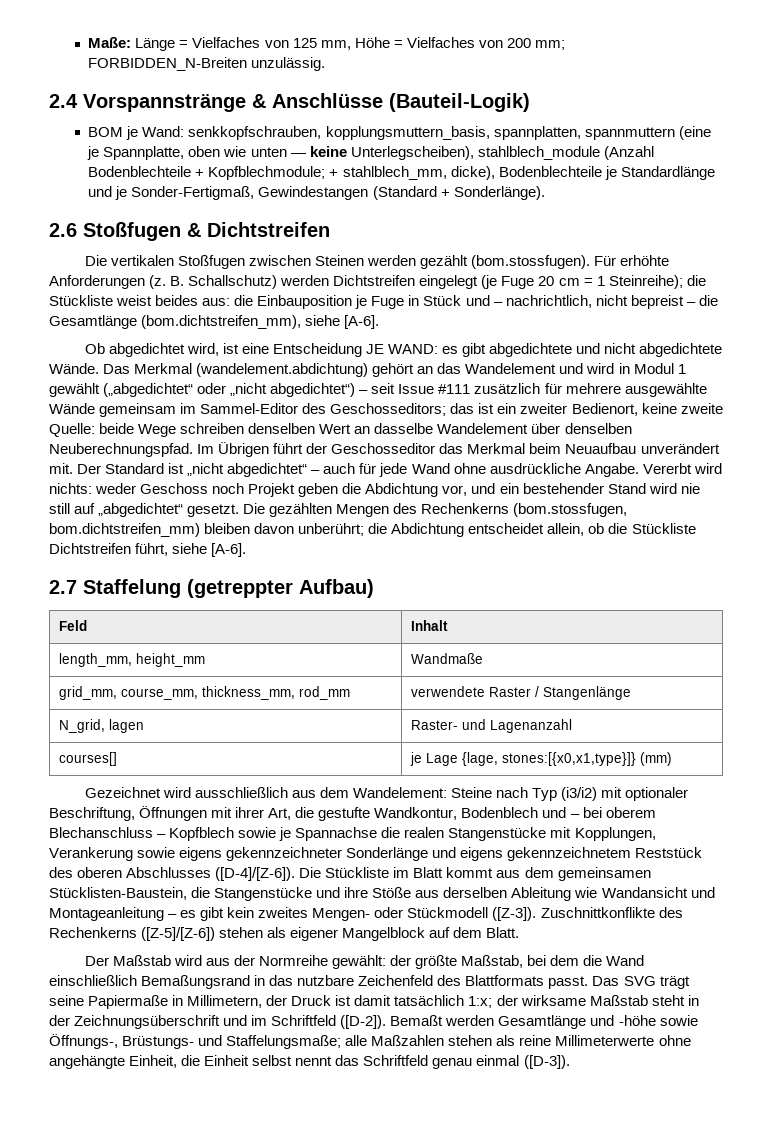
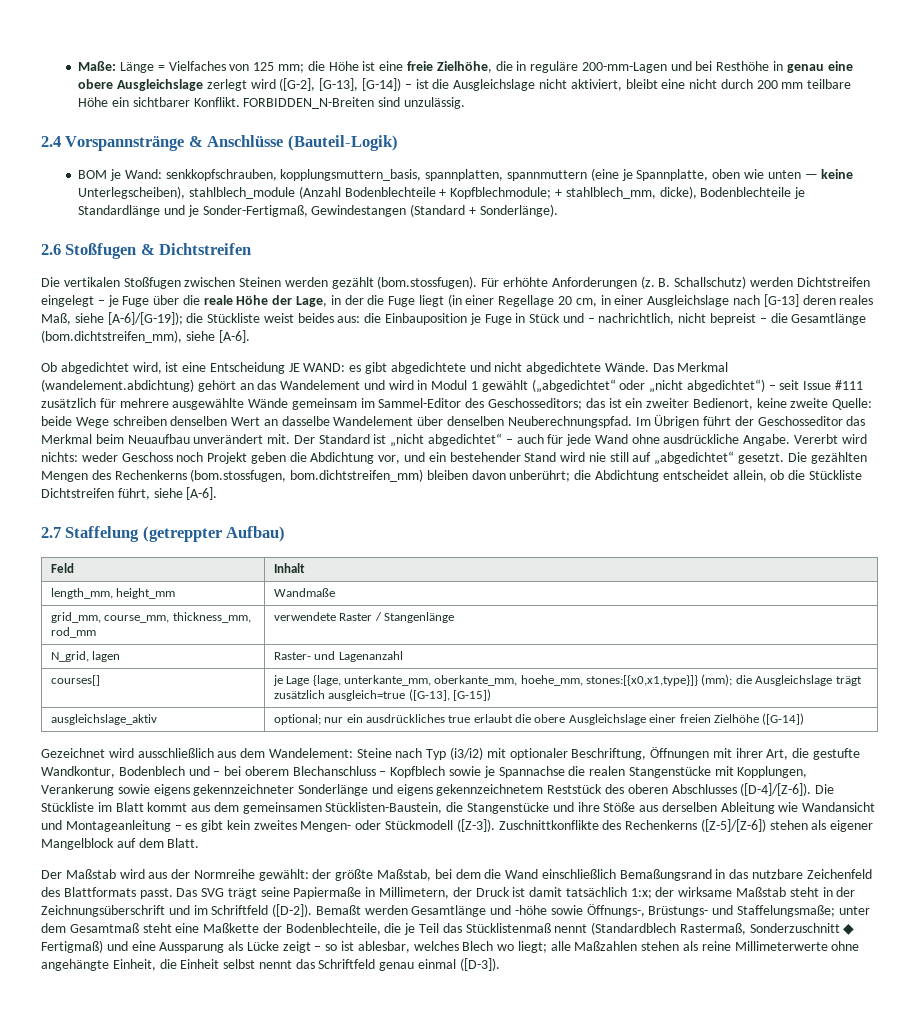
[320,37,565,50] [88,57,248,71] mm, Höhe = Vielfaches von 200 mm; FORBIDDEN_N-Breiten -> [278,61,853,73] [78,78,852,91] [78,97,401,109] mm; die Höhe ist eine freie Zielhöhe, die in reguläre 200-mm-Lagen und bei Resthöhe in genau eine obere Ausgleichslage zerlegt wird ([G-2], [G-13], [G-14]) – ist die Ausgleichslage nicht aktiviert, bleibt eine nicht durch 200 mm teilbare Höhe ein sichtbarer Konflikt. FORBIDDEN_N-Breiten sind
[481,275,683,289] (je Fuge 20 cm = 1 Steinreihe); -> [97,294,874,307] [41,312,183,325] – je Fuge über die reale Höhe der Lage, in der die Fuge liegt (in einer Regellage 20 cm, in einer Ausgleichslage nach [G-13] deren reales Maß, siehe [A-6]/[G-19]);
[502,752,673,766] stones:[{x0,x1,type}]} (mm) -> [343,674,862,686] [273,689,491,701] [50,714,157,725] [273,713,805,725] unterkante_mm, oberkante_mm, hoehe_mm, stones:[{x0,x1,type}]} (mm); die Ausgleichslage trägt zusätzlich ausgleich=true ([G-13], [G-15]) // ausgleichslage_aktiv | optional; nur ein ausdrückliches true erlaubt die obere Ausgleichslage einer freien Zielhöhe ([G-14])
(342, 1042) none -> [838,906,870,915] [41,922,855,935] [41,940,547,953] unter dem Gesamtmaß steht eine Maßkette der Bodenblechteile, die je Teil das Stücklistenmaß nennt (Standardblech Rastermaß, Sonderzuschnitt ◆ Fertigmaß) und eine Aussparung als Lücke zeigt – so ist ablesbar, welches Blech wo liegt;

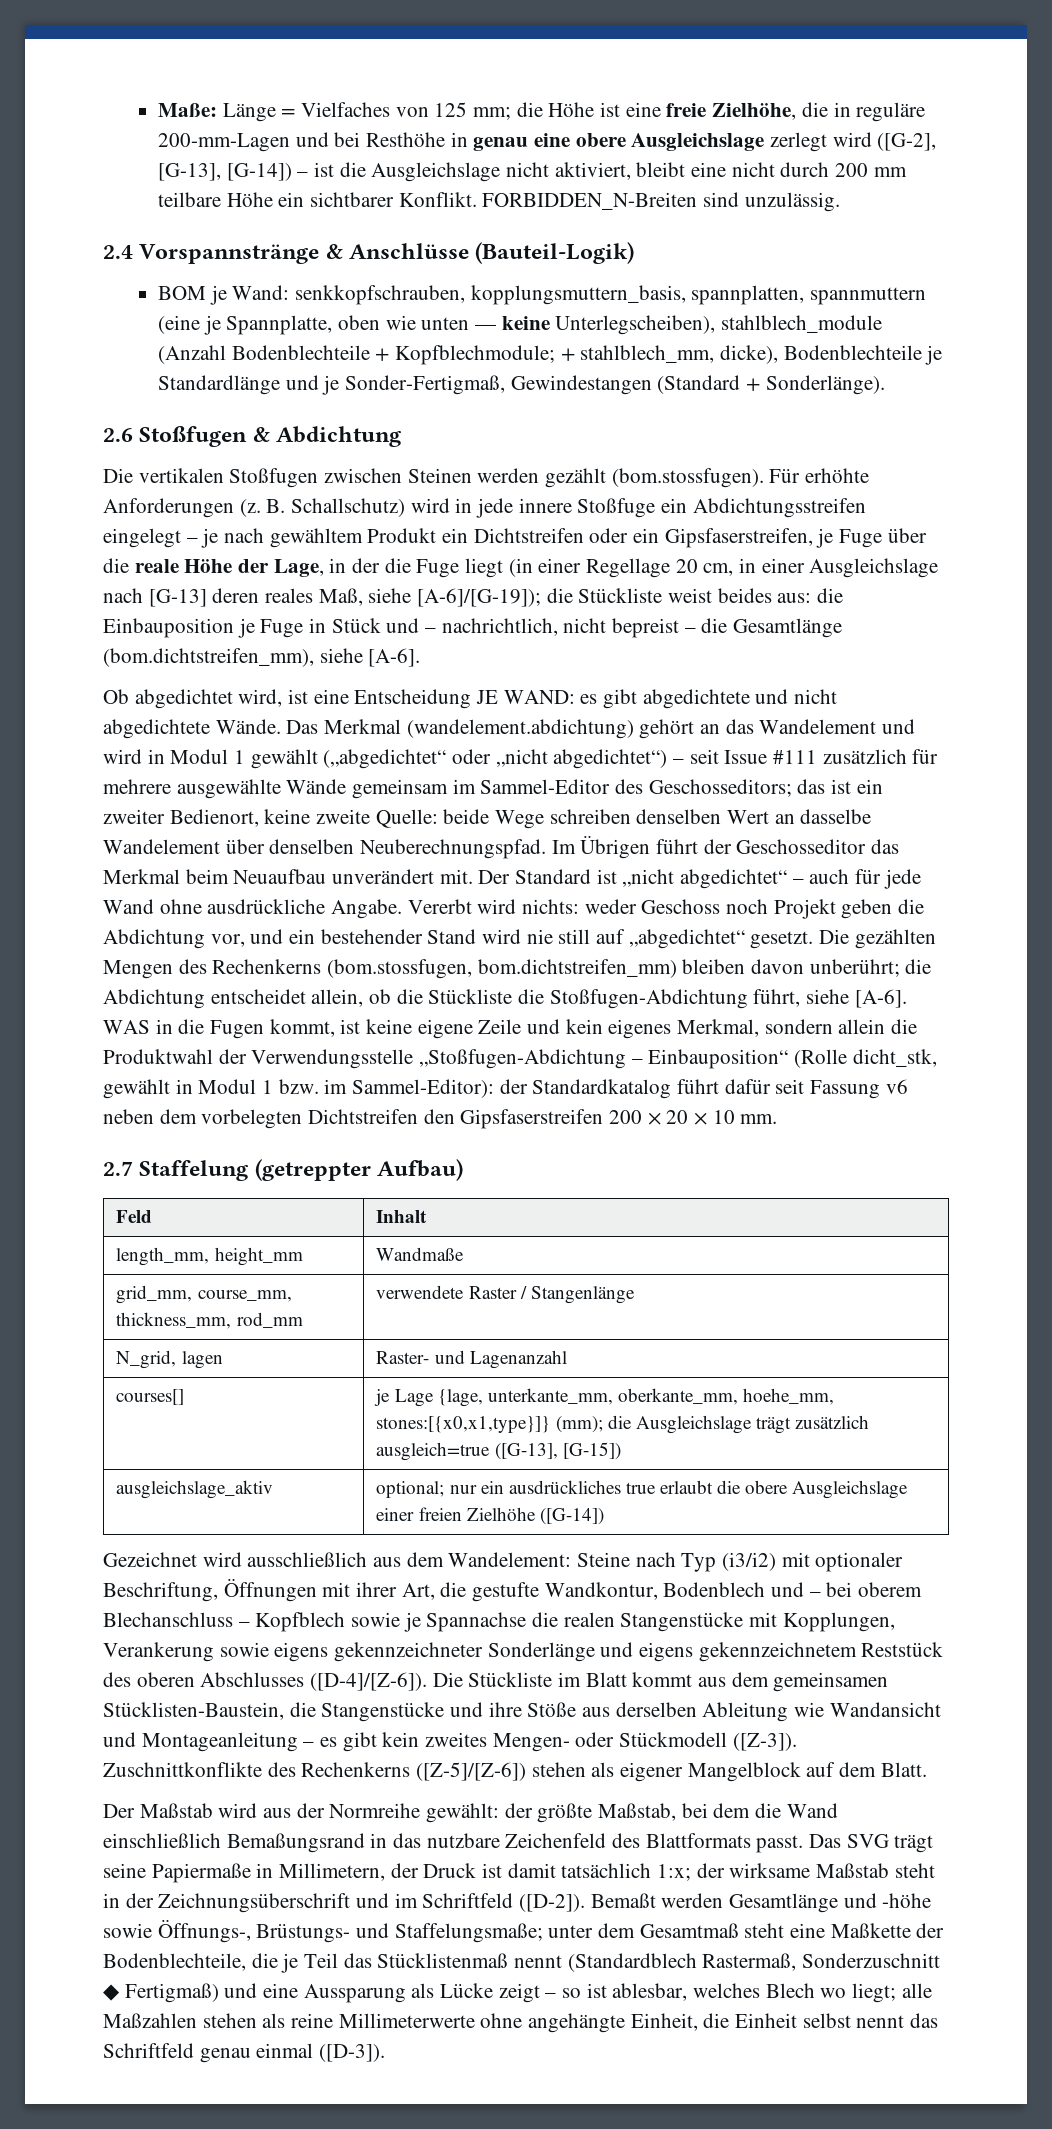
[159,243,252,255] Dichtstreifen -> [276,426,402,447] Abdichtung
[749,277,870,287] [41,295,105,307] werden Dichtstreifen eingelegt – -> [410,498,866,518] [103,528,813,548] wird in jede innere Stoßfuge ein Abdichtungsstreifen eingelegt – je nach gewähltem Produkt ein Dichtstreifen oder ein Gipsfaserstreifen,
[41,488,114,498] Dichtstreifen -> [518,989,748,1009] die Stoßfugen-Abdichtung
(218, 493) none -> [103,1019,918,1039] [103,1049,937,1069] [103,1079,908,1099] [103,1109,778,1129] WAS in die Fugen kommt, ist keine eigene Zeile und kein eigenes Merkmal, sondern allein die Produktwahl der Verwendungsstelle „Stoßfugen-Abdichtung – Einbauposition“ (Rolle dicht_stk, gewählt in Modul 1 bzw. im Sammel-Editor): der Standardkatalog führt dafür seit Fassung v6 neben dem vorbelegten Dichtstreifen den Gipsfaserstreifen 200 × 20 × 10 mm.

